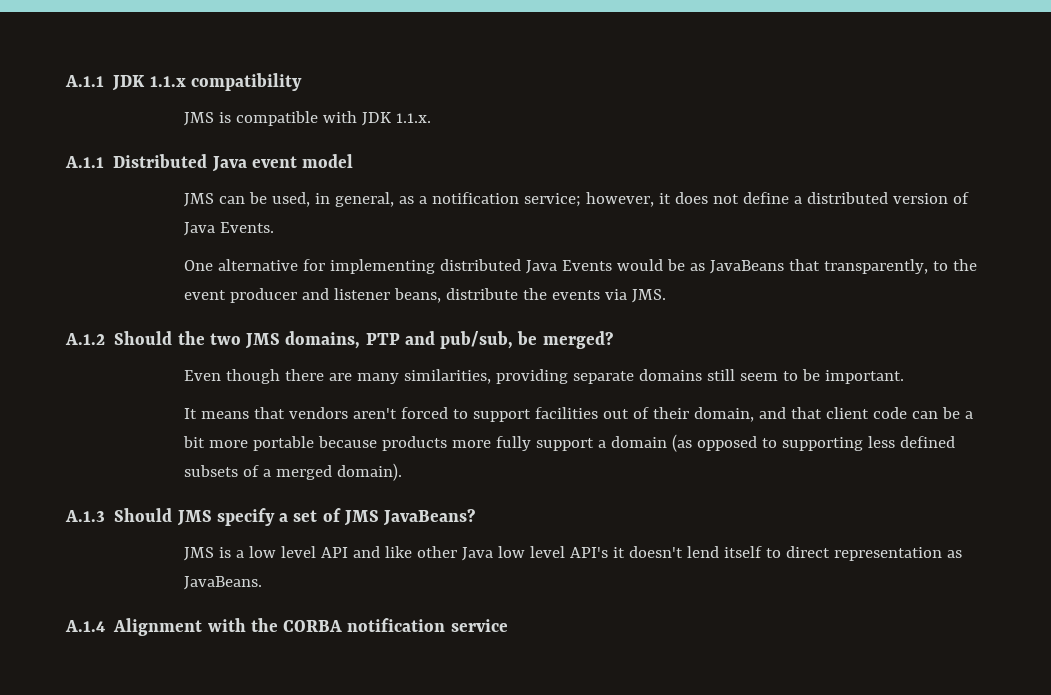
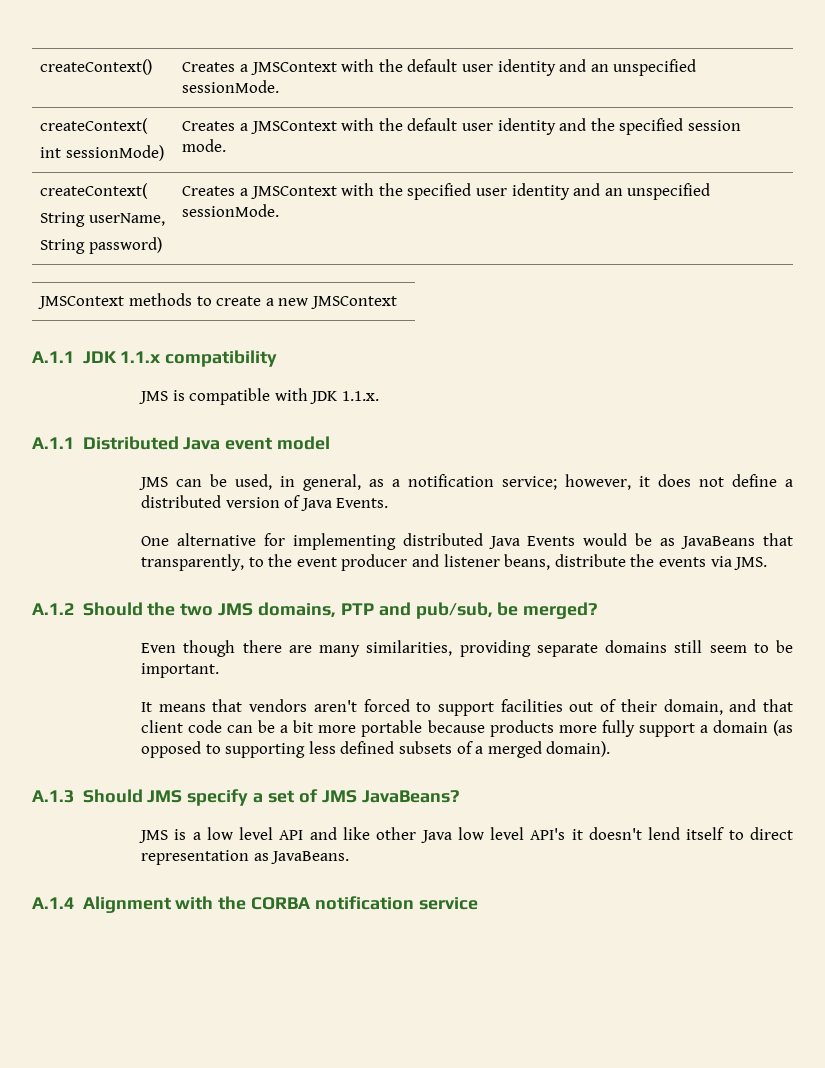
(65, 81) none -> [40,59,153,75] [182,59,697,76] [182,80,280,93] [40,118,149,134] [40,145,165,161] [182,118,741,135] [182,139,227,152] [40,183,149,199] [40,212,166,227] [40,237,163,254] [182,183,711,200] [182,204,280,217] [38,293,397,309] createContext() | Creates a JMSContext with the default user identity and an unspecified sessionMode. // createContext( // int sessionMode) | Creates a JMSContext with the default user identity and the specified session mode. // createContext( // String userName, // String password) | Creates a JMSContext with the specified user identity and an unspecified sessionMode. // JMSContext methods to create a new JMSContext //

